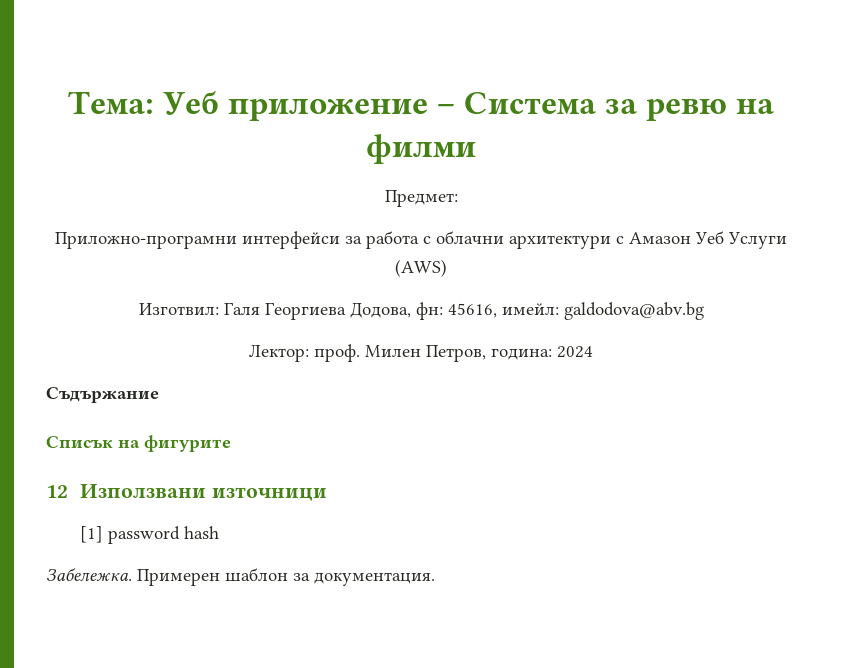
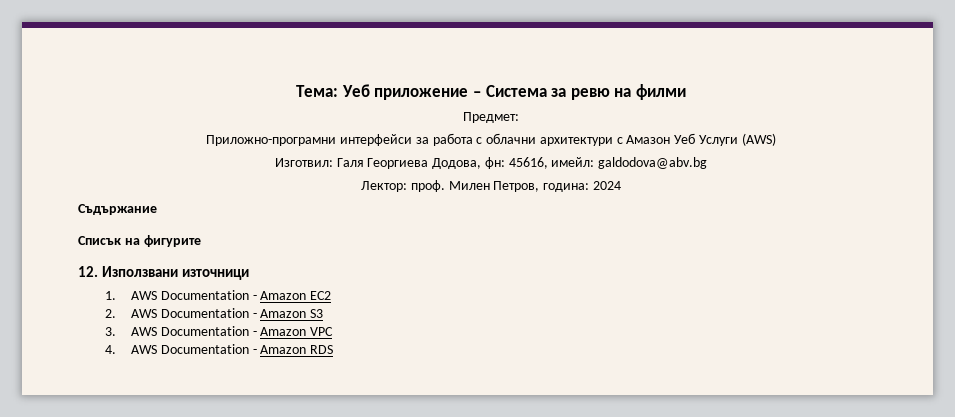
[46,485,68,498] 12 -> [78,266,98,277] 12.
[80,526,220,544] [46,568,435,586] [1] password hash // Забележка. Примерен шаблон за документация. -> [104,290,332,300] [104,308,324,318] [104,326,334,336] [104,344,334,354] 1. AWS Documentation - Amazon EC2 // 2. AWS Documentation - Amazon S3 // 3. AWS Documentation - Amazon VPC // 4. AWS Documentation - Amazon RDS

